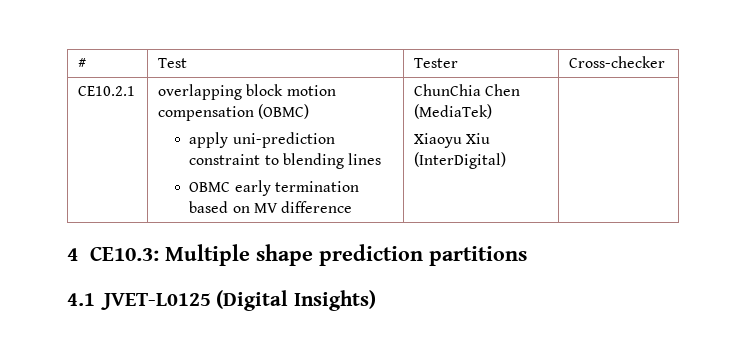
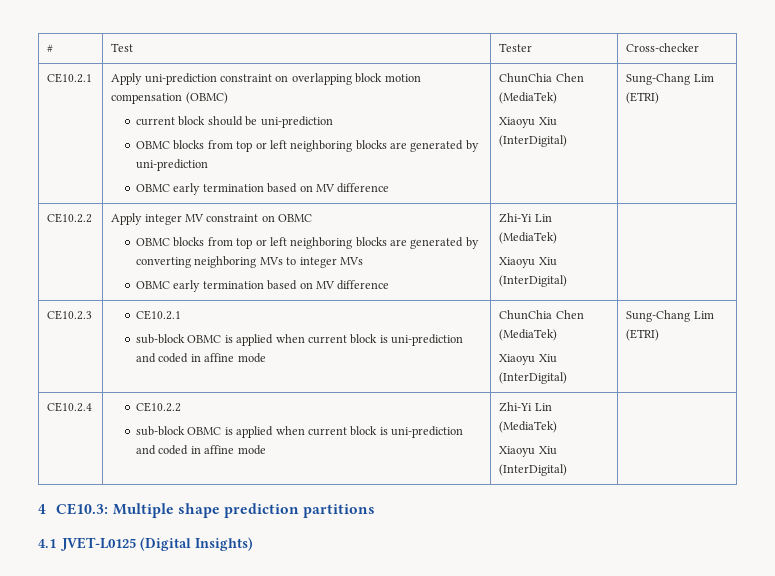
(136, 91) none -> [111,73,289,85] Apply uni-prediction constraint on
[189,132,335,148] [189,153,382,169] apply uni-prediction constraint to blending lines -> [136,116,333,128] [136,140,479,152] [136,159,209,171] current block should be uni-prediction // OBMC blocks from top or left neighboring blocks are generated by uni-prediction
(493, 111) none -> [499,117,557,128] [499,135,568,147] [626,73,714,85] [626,92,660,104] [47,213,93,223] [111,213,313,225] [136,237,479,249] [136,256,363,268] [136,280,390,292] [499,213,552,223] [499,232,558,244] [499,257,557,268] [499,275,568,287] [47,310,93,320] [136,310,182,320] [136,334,464,346] [136,353,266,363] [499,310,584,320] [499,329,558,341] [499,354,557,365] [499,372,568,384] [626,310,714,322] [626,329,660,341] [47,402,93,412] [136,402,182,412] [136,426,464,438] [136,445,266,455] [499,402,552,412] [499,421,558,433] // Xiaoyu Xiu (InterDigital) | Sung-Chang Lim (ETRI) // CE10.2.2 | Apply integer MV constraint on OBMC // OBMC blocks from top or left neighboring blocks are generated by converting neighboring MVs to integer MVs // OBMC early termination based on MV difference | Zhi-Yi Lin (MediaTek) // Xiaoyu Xiu (InterDigital) | // CE10.2.3 | CE10.2.1 // sub-block OBMC is applied when current block is uni-prediction and coded in affine mode | ChunChia Chen (MediaTek) // Xiaoyu Xiu (InterDigital) | Sung-Chang Lim (ETRI) // CE10.2.4 | CE10.2.2 // sub-block OBMC is applied when current block is uni-prediction and coded in affine mode | Zhi-Yi Lin (MediaTek)

